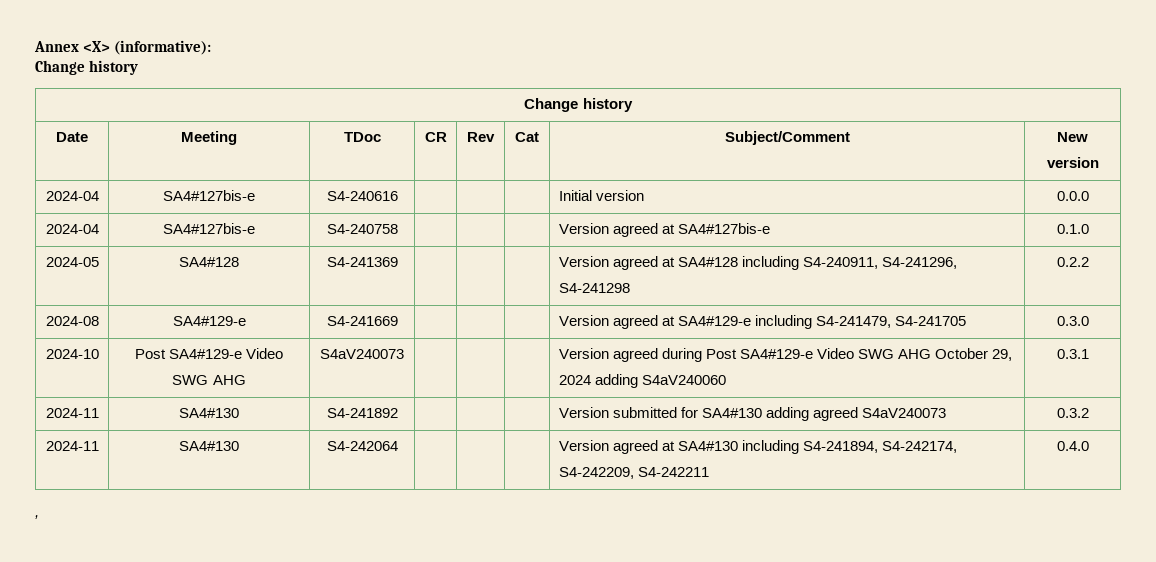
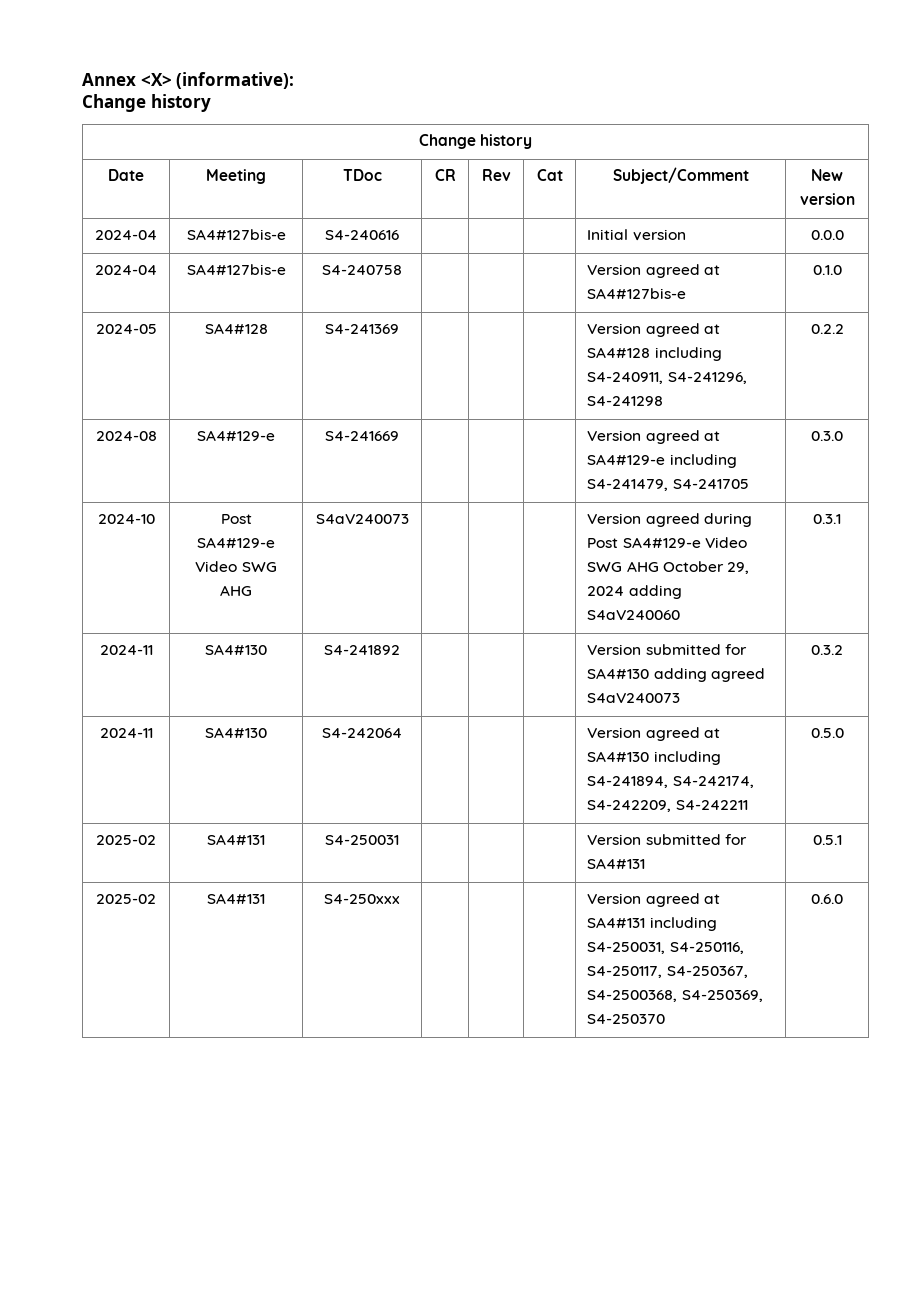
[1056,441,1089,451] [35,515,39,519] 0.4.0 // , -> [810,728,844,738] [96,835,156,845] [207,834,265,845] [325,835,399,845] [587,834,747,845] [587,858,646,869] [812,835,842,845] [96,894,156,904] [207,893,265,904] [324,894,400,904] [587,893,720,907] [587,917,717,931] [587,942,744,954] [587,966,748,978] [587,990,763,1002] [587,1014,666,1024] [811,894,843,904] 0.5.0 // 2025-02 | SA4#131 | S4-250031 | | | | Version submitted for SA4#131 | 0.5.1 // 2025-02 | SA4#131 | S4-250xxx | | | | Version agreed at SA4#131 including S4-250031, S4-250116, S4-250117, S4-250367, S4-2500368, S4-250369, S4-250370 | 0.6.0

